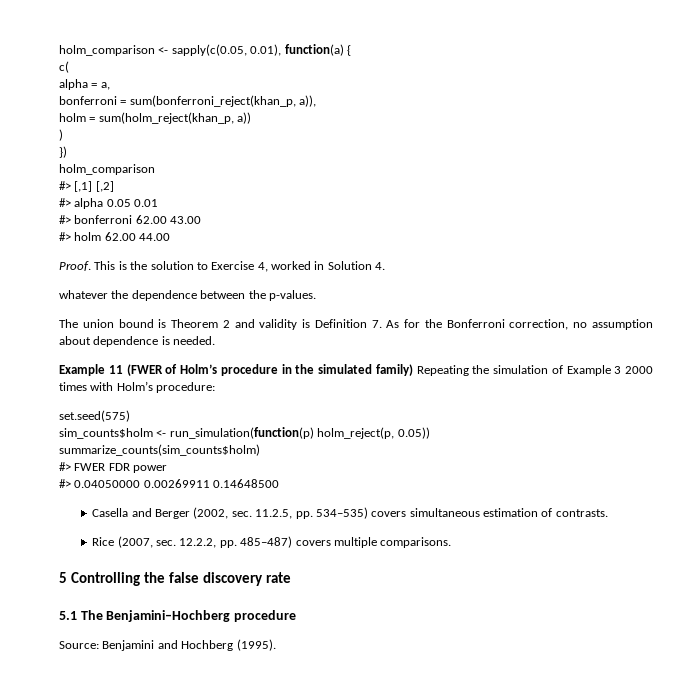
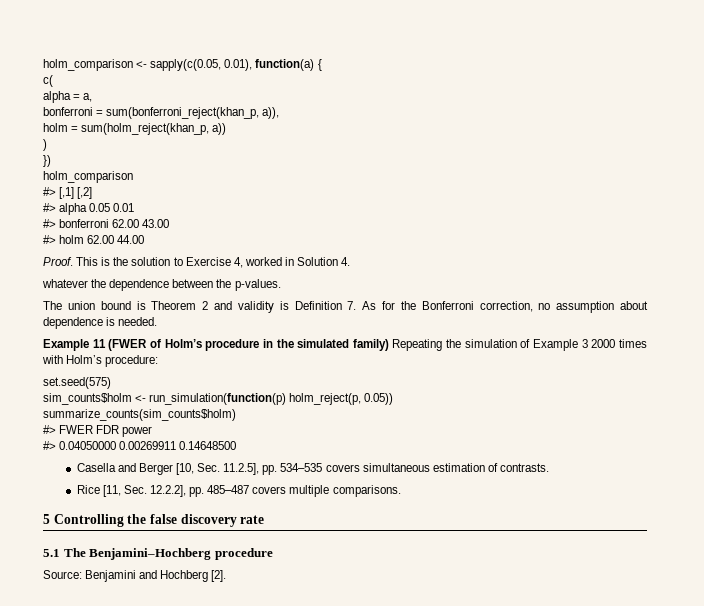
[193,507,368,519] (2002, sec. 11.2.5, pp. 534–535) -> [176,463,323,475] [10, Sec. 11.2.5], pp. 534–535
[117,536,293,548] (2007, sec. 12.2.2, pp. 485–487) -> [102,485,250,497] [11, Sec. 12.2.2], pp. 485–487
[236,639,276,651] (1995). -> [211,570,227,582] [2].

